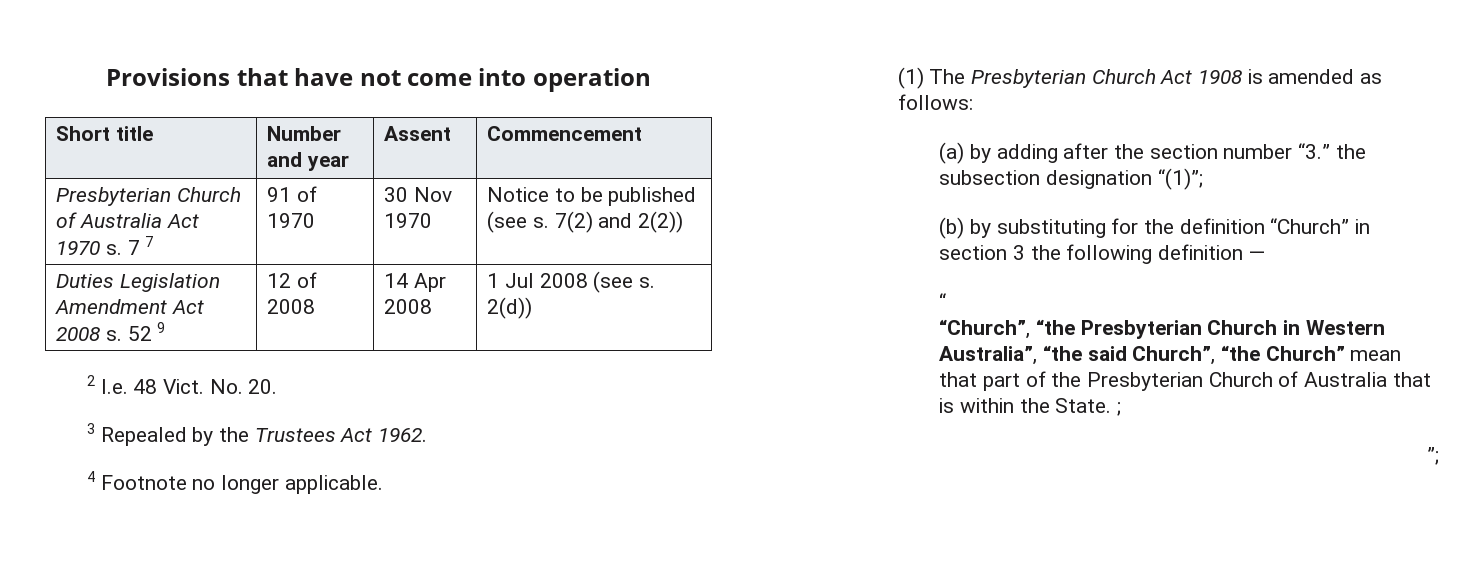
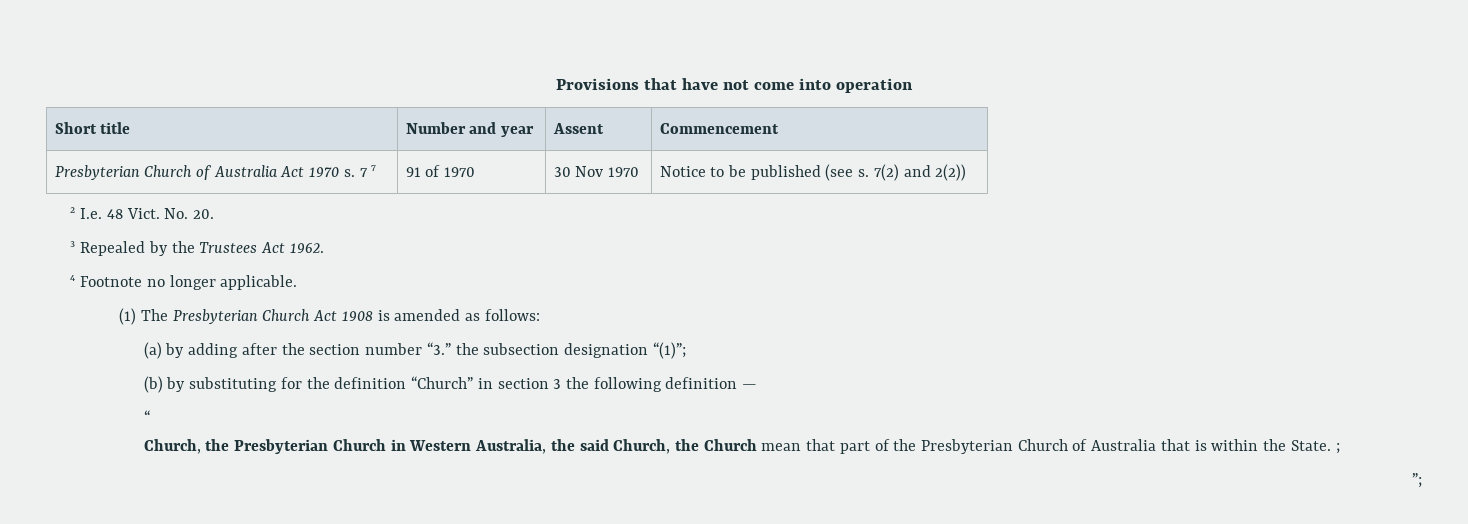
[56,273,220,292] [55,299,204,314] [56,322,166,341] [267,272,317,288] [267,299,316,314] [384,273,446,292] [384,299,433,314] [487,271,656,293] [487,297,533,319] // Duties Legislation Amendment Act 2008 s. 52 9 | 12 of 2008 | 14 Apr 2008 | 1 Jul 2008 (see s. 2(d)) -> (967, 172) none
[939,319,1076,339] “Church”, “the -> [143,439,230,454] Church, the
[939,345,1345,365] Australia”, “the said Church”, “the Church” -> [475,439,757,454] Australia, the said Church, the Church

